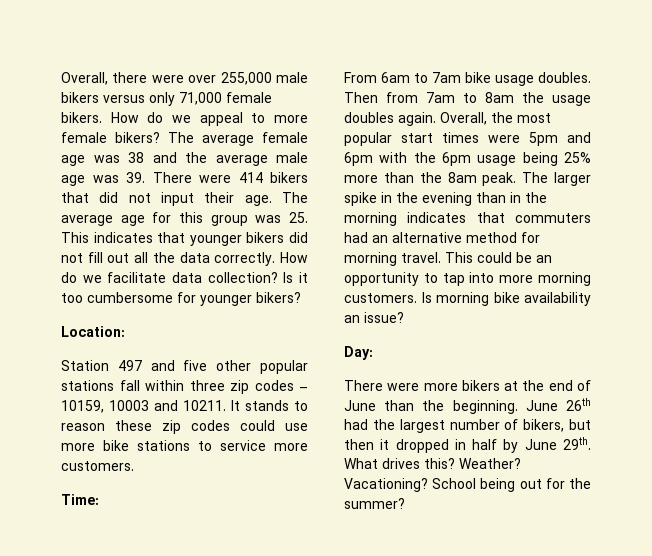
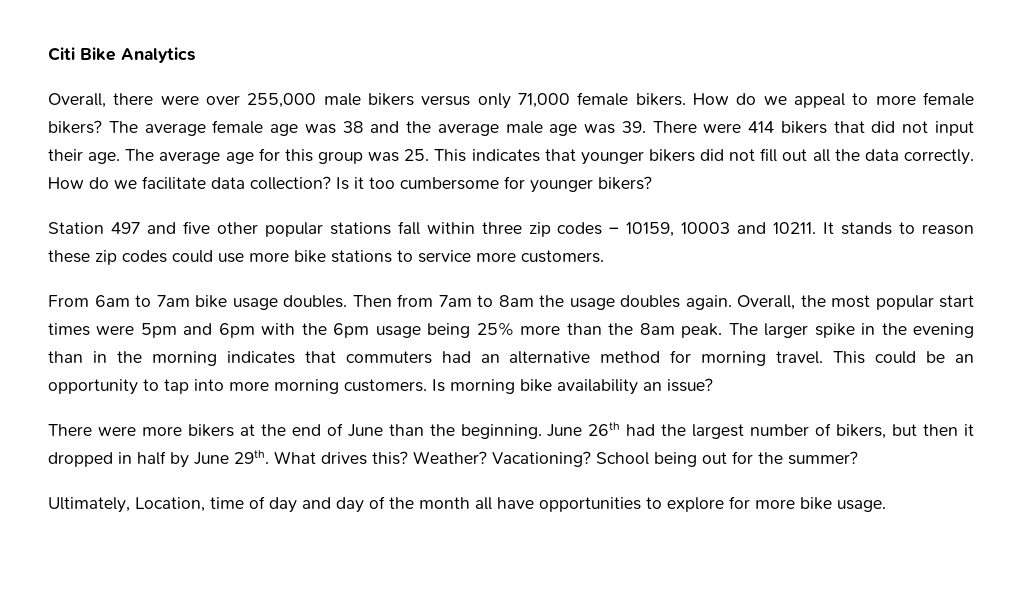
(61, 78) none -> [48,47,195,63] Citi Bike Analytics //
[61,326,125,337] // Location: -> (652, 183) none
[61,494,99,505] // Time: -> (604, 256) none
[344,346,373,360] // Day: -> (713, 385) none
(405, 503) none -> [48,496,886,513] // Ultimately, Location, time of day and day of the month all have opportunities to explore for more bike usage.

